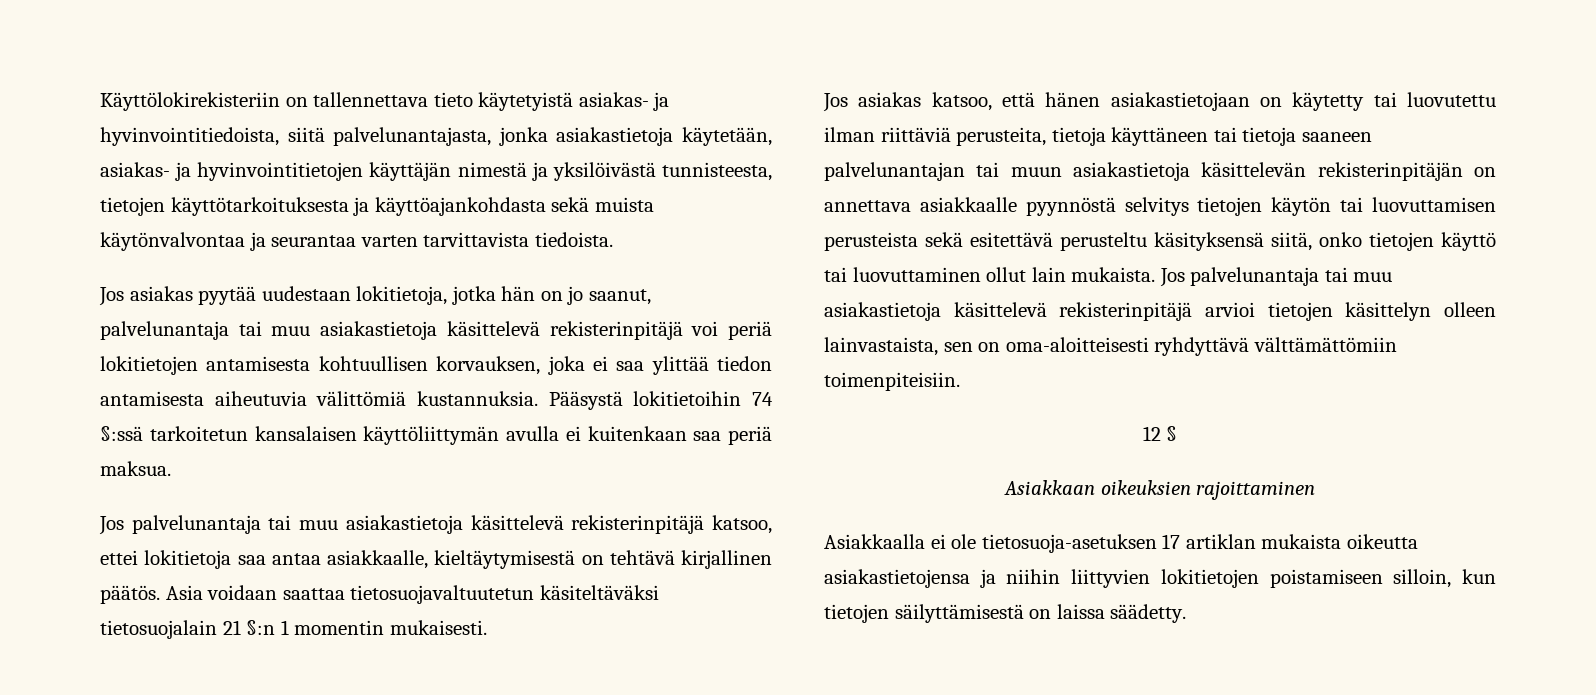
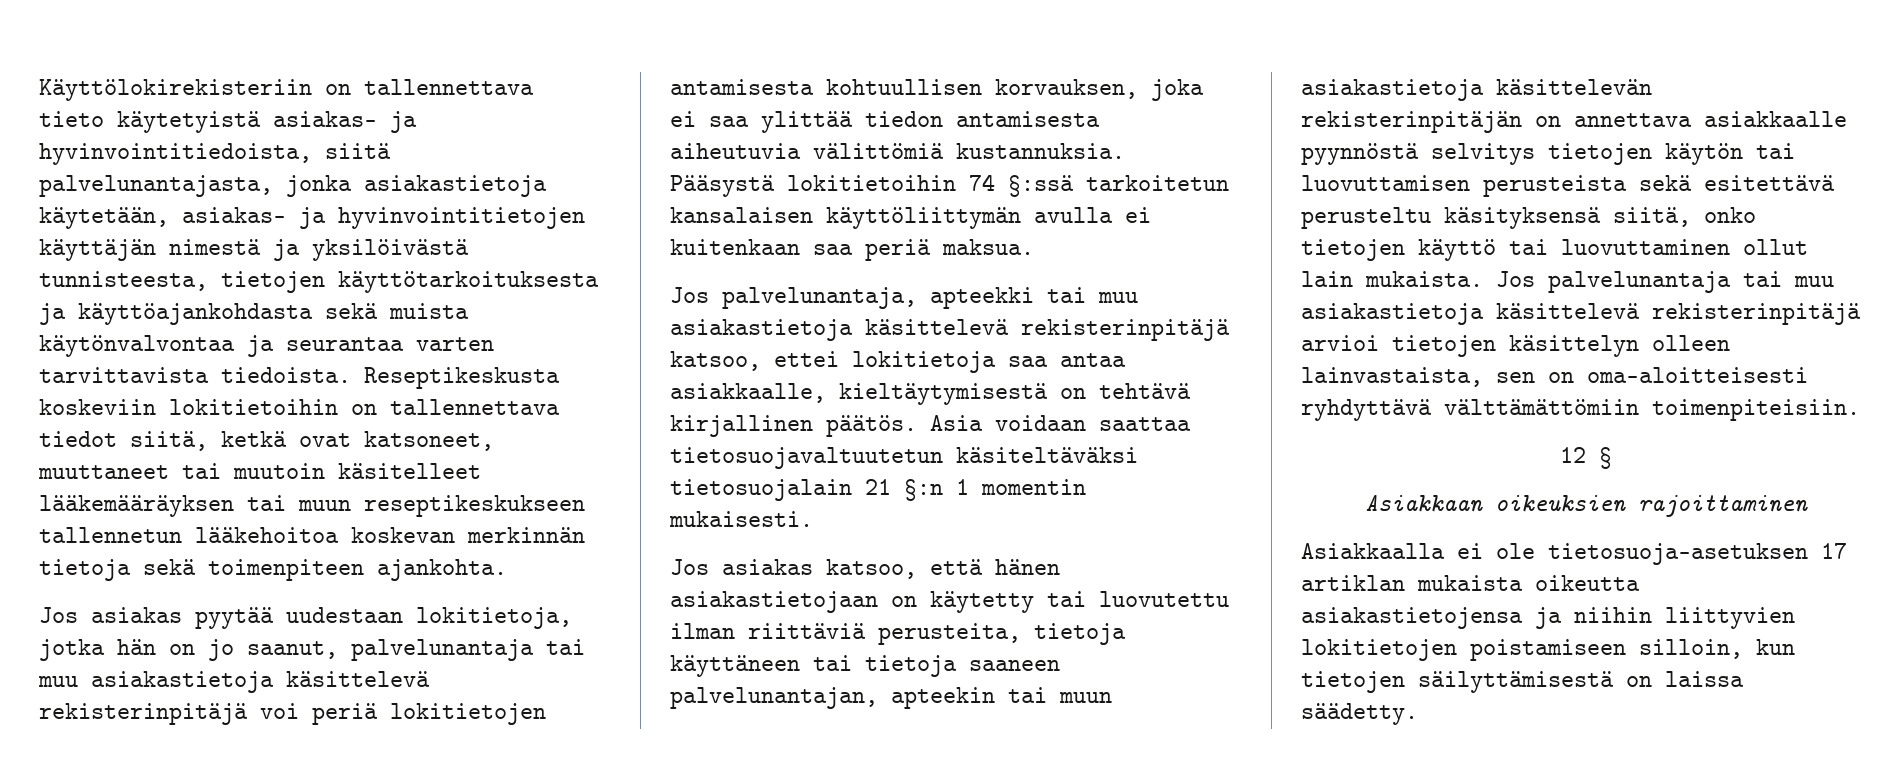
(613, 239) none -> [364,367,560,389] [39,399,560,415] [39,431,494,451] [38,463,481,479] [39,495,585,517] [39,527,585,543] [39,559,507,581] Reseptikeskusta koskeviin lokitietoihin on tallennettava tiedot siitä, ketkä ovat katsoneet, muuttaneet tai muutoin käsitelleet lääkemääräyksen tai muun reseptikeskukseen tallennetun lääkehoitoa koskevan merkinnän tietoja sekä toimenpiteen ajankohta.
[131,515,261,534] palvelunantaja -> [722,287,1034,309] palvelunantaja, apteekki
[824,162,965,181] palvelunantajan -> [670,687,995,709] palvelunantajan, apteekin

